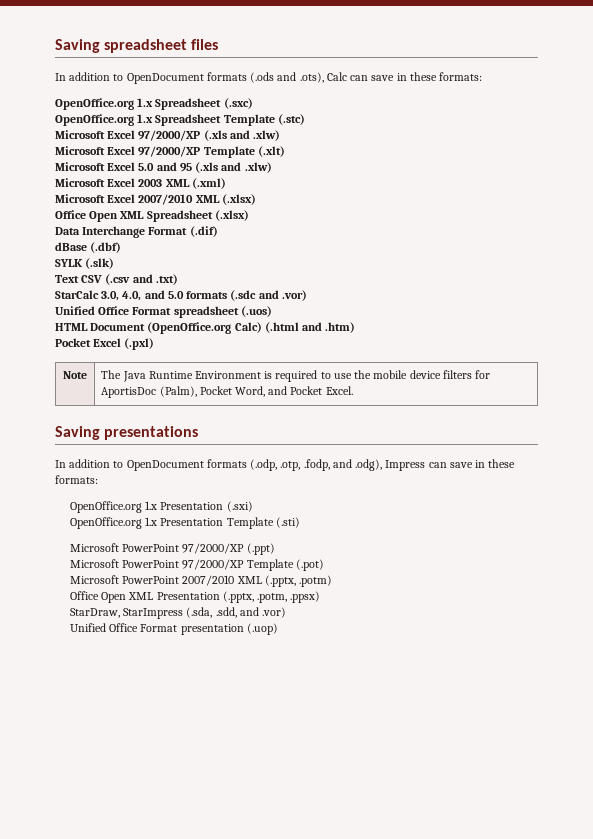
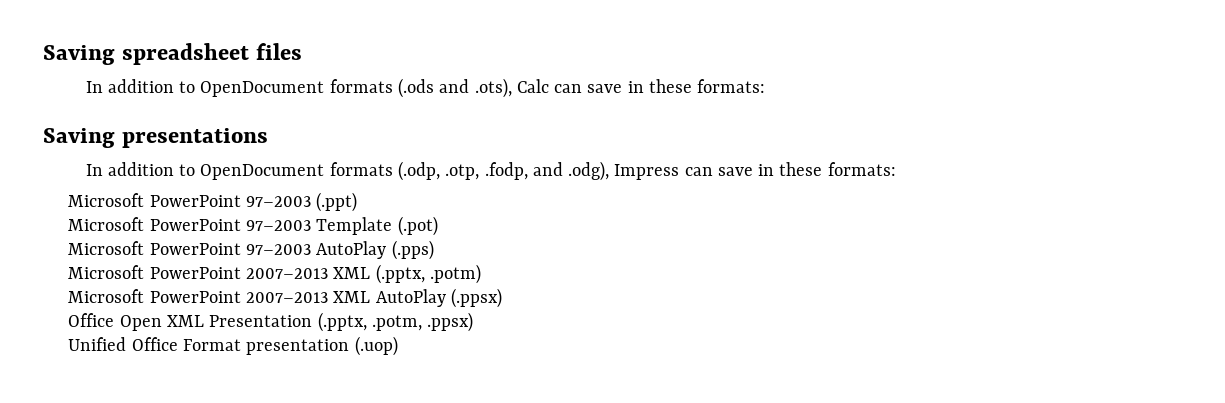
[55,98,253,110] [55,114,305,126] [55,130,281,141] [55,146,285,158] [55,162,272,173] [55,178,226,189] [55,194,256,205] [55,210,249,222] [55,226,218,238] [55,242,122,253] [55,258,115,269] [55,274,178,285] [55,290,307,301] [55,306,272,318] [55,322,356,334] [55,338,155,350] [63,371,87,379] [101,370,491,382] [101,386,353,398] // OpenOffice.org 1.x Spreadsheet (.sxc) // OpenOffice.org 1.x Spreadsheet Template (.stc) // Microsoft Excel 97/2000/XP (.xls and .xlw) // Microsoft Excel 97/2000/XP Template (.xlt) // Microsoft Excel 5.0 and 95 (.xls and .xlw) // Microsoft Excel 2003 XML (.xml) // Microsoft Excel 2007/2010 XML (.xlsx) // Office Open XML Spreadsheet (.xlsx) // Data Interchange Format (.dif) // dBase (.dbf) // SYLK (.slk) // Text CSV (.csv and .txt) // StarCalc 3.0, 4.0, and 5.0 formats (.sdc and .vor) // Unified Office Format spreadsheet (.uos) // HTML Document (OpenOffice.org Calc) (.html and .htm) // Pocket Excel (.pxl) // Note | The Java Runtime Environment is required to use the mobile device filters for AportisDoc (Palm), Pocket Word, and Pocket Excel. -> (766, 86) none
[69,501,253,513] [69,517,300,529] [69,543,245,554] // OpenOffice.org 1.x Presentation (.sxi) // OpenOffice.org 1.x Presentation Template (.sti) // Microsoft PowerPoint 97/2000/XP -> [68,193,312,207] // Microsoft PowerPoint 97–2003
[182,559,245,570] 97/2000/XP -> [246,220,312,231] 97–2003
[182,575,333,587] 2007/2010 XML (.pptx, .potm) -> [246,240,434,260] [68,264,481,284] [68,288,502,308] 97–2003 AutoPlay (.pps) // Microsoft PowerPoint 2007–2013 XML (.pptx, .potm) // Microsoft PowerPoint 2007–2013 XML AutoPlay (.ppsx)
[69,607,287,619] // StarDraw, StarImpress (.sda, .sdd, and .vor) -> (474, 322) none

